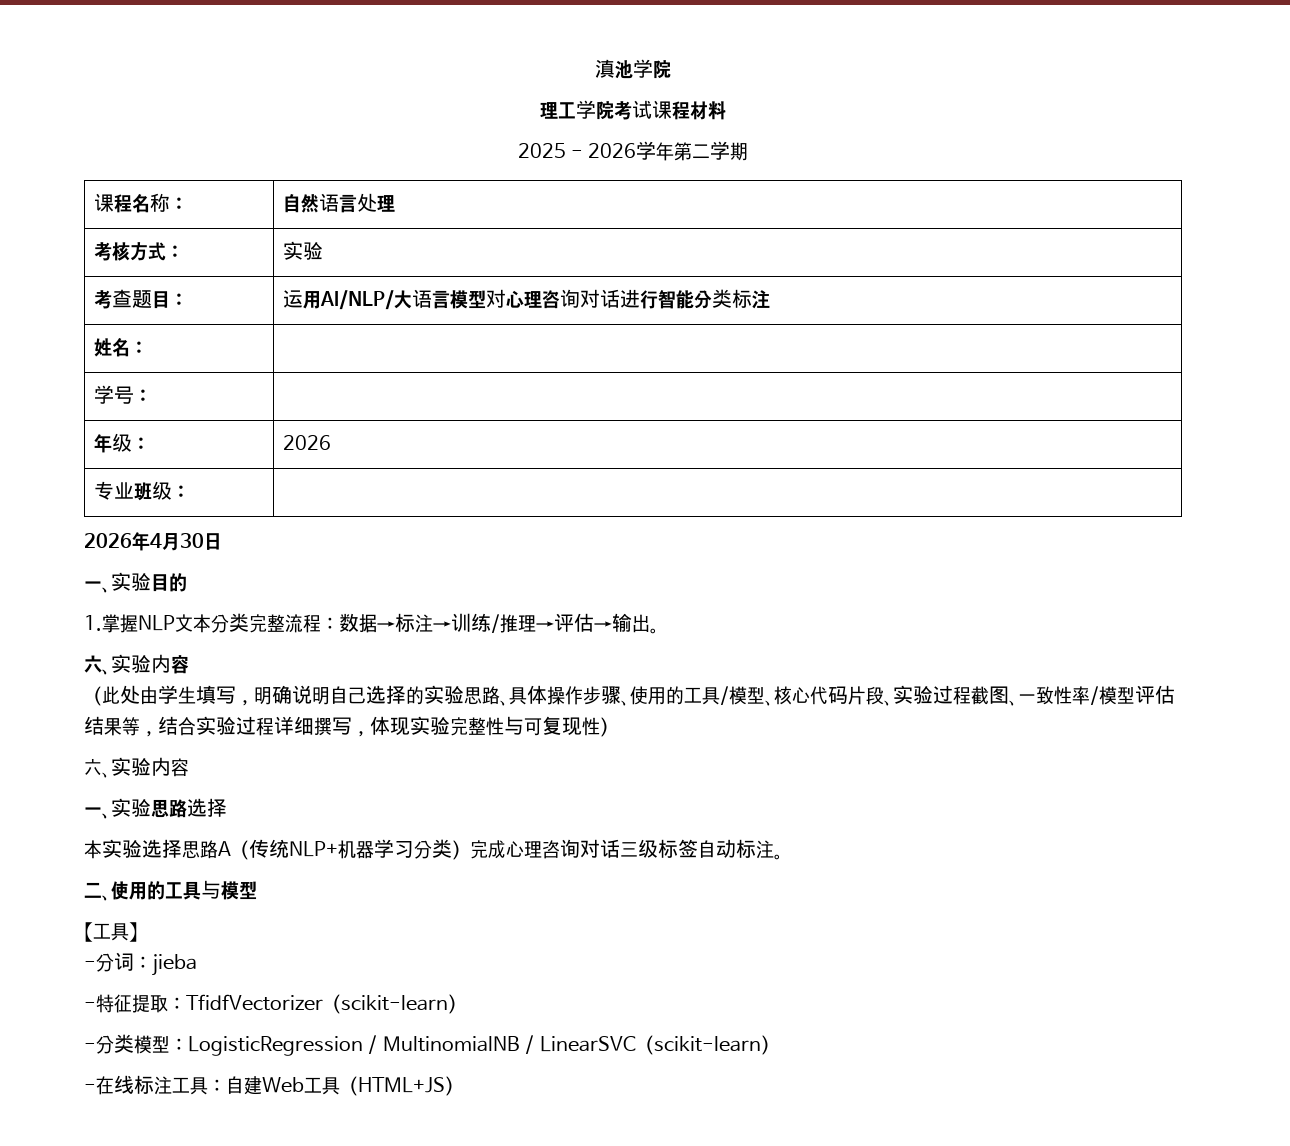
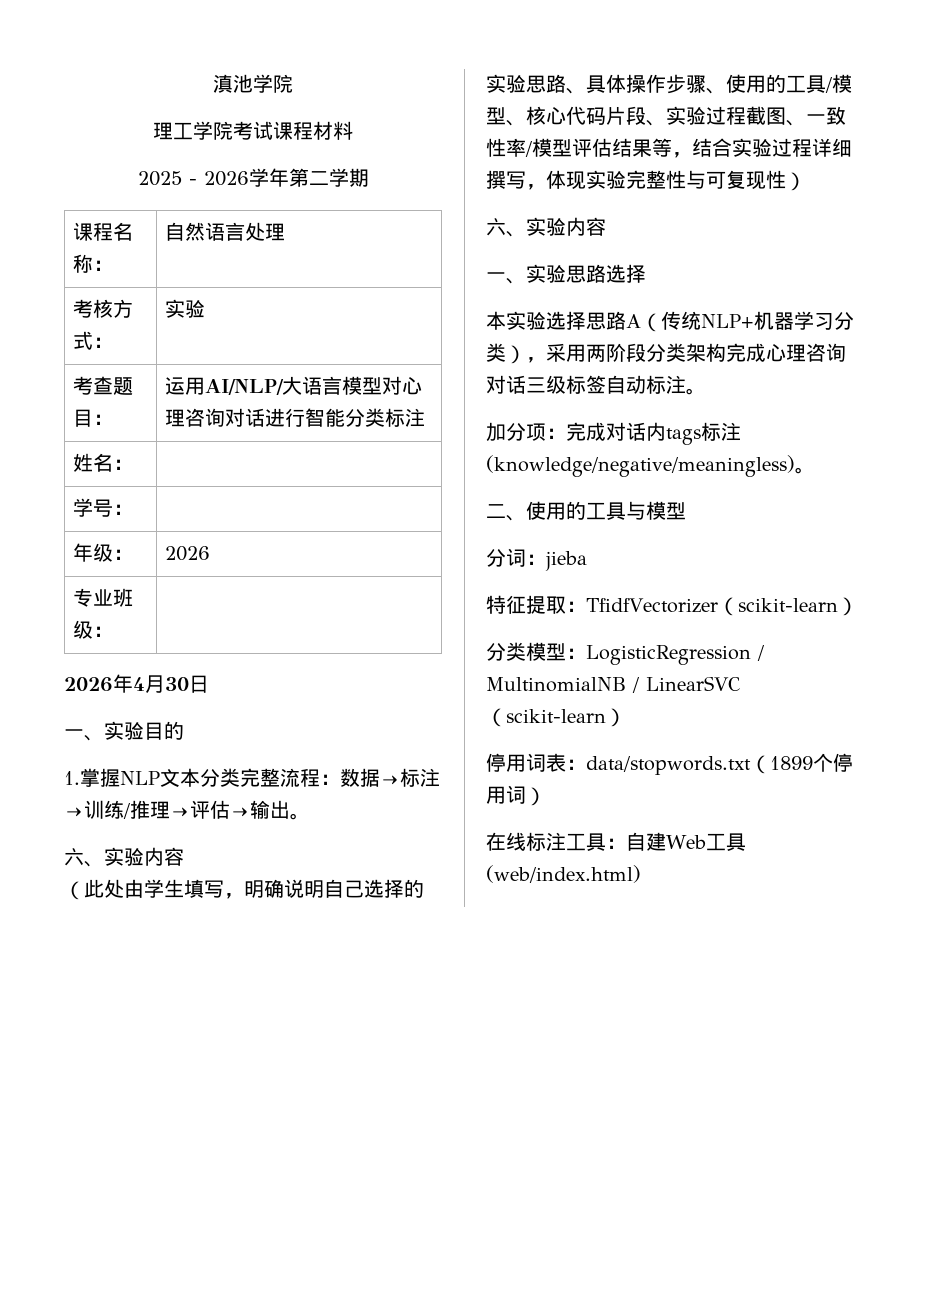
(470, 850) none -> [526,343,726,363] ，采用两阶段分类架构
(783, 857) none -> [486,422,741,445] [486,455,815,477] // 加分项：完成对话内tags标注(knowledge/negative/meaningless)。
[84,922,138,942] [84,961,96,969] 【工具】 // - -> (686, 511) none
[84,1002,96,1010] - -> (587, 561) none
[84,1043,96,1051] - -> (858, 606) none
[84,1084,96,1092] - -> [486,753,853,775] [486,785,546,806] 停用词表：data/stopwords.txt（1899个停用词） //
[340,1076,463,1096] （HTML+JS） -> [486,865,641,883] (web/index.html)

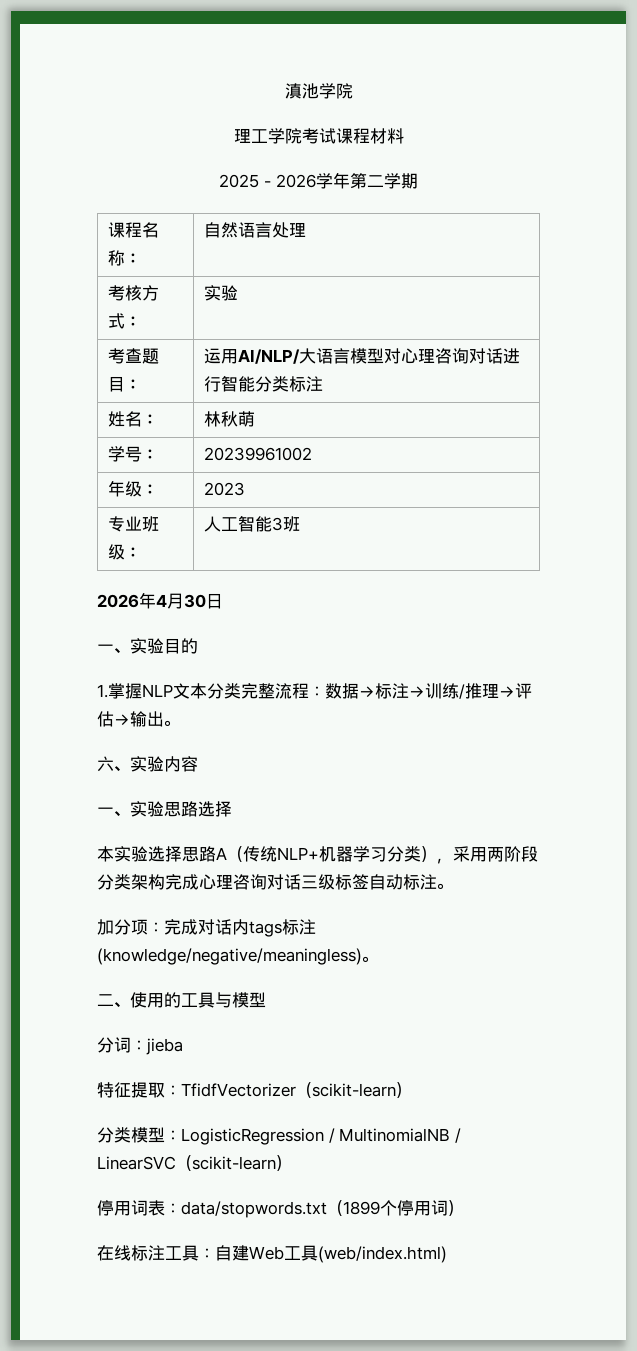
(133, 464) none -> [203,411,255,427] 林秋萌
(133, 509) none -> [203,447,312,461] 20239961002
[164,546,210,561] 2026 -> [203,482,245,496] 2023
(113, 631) none -> [203,515,300,532] 人工智能3班
[64,879,424,900] [486,74,852,94] [486,106,846,126] [486,138,852,158] [486,170,806,191] [486,217,606,237] // （此处由学生填写，明确说明自己选择的实验思路、具体操作步骤、使用的工具/模型、核心代码片段、实验过程截图、一致性率/模型评估结果等，结合实验过程详细撰写，体现实验完整性与可复现性） // 六、实验内容 -> (198, 764) none

